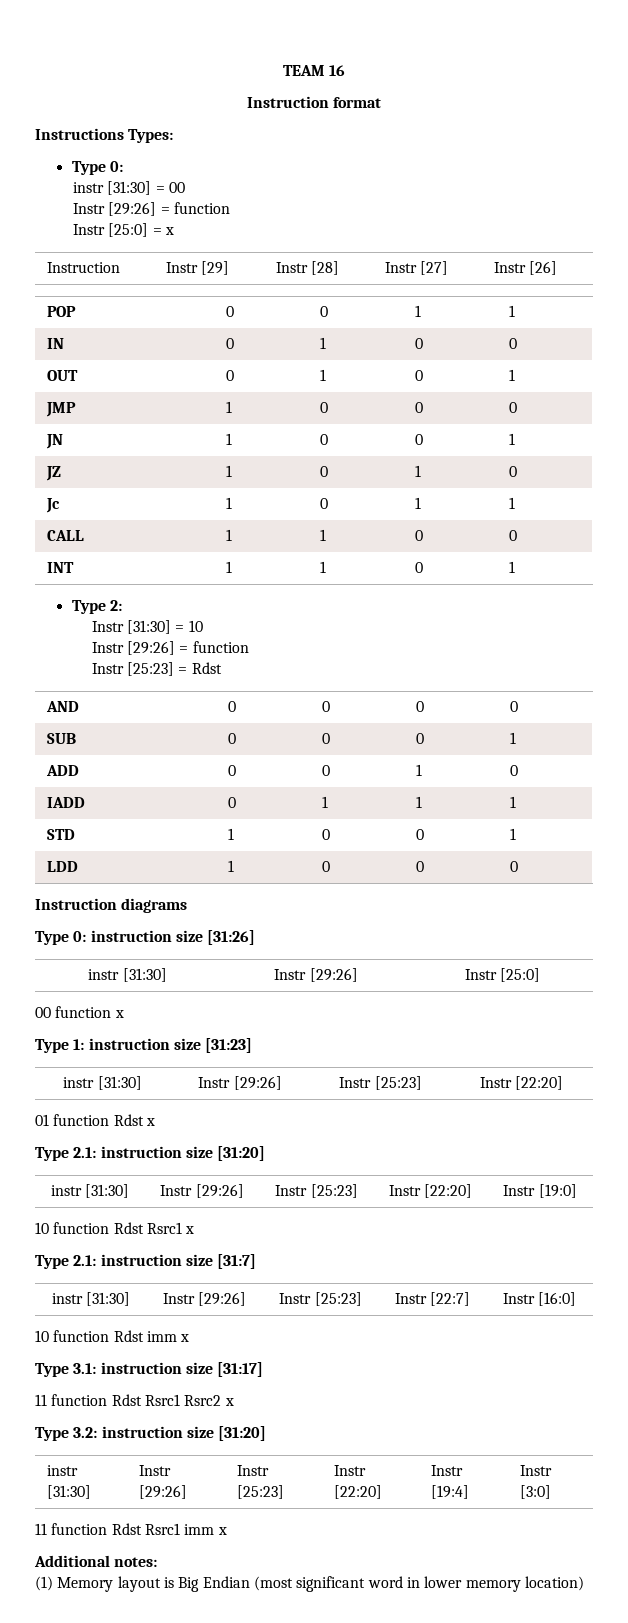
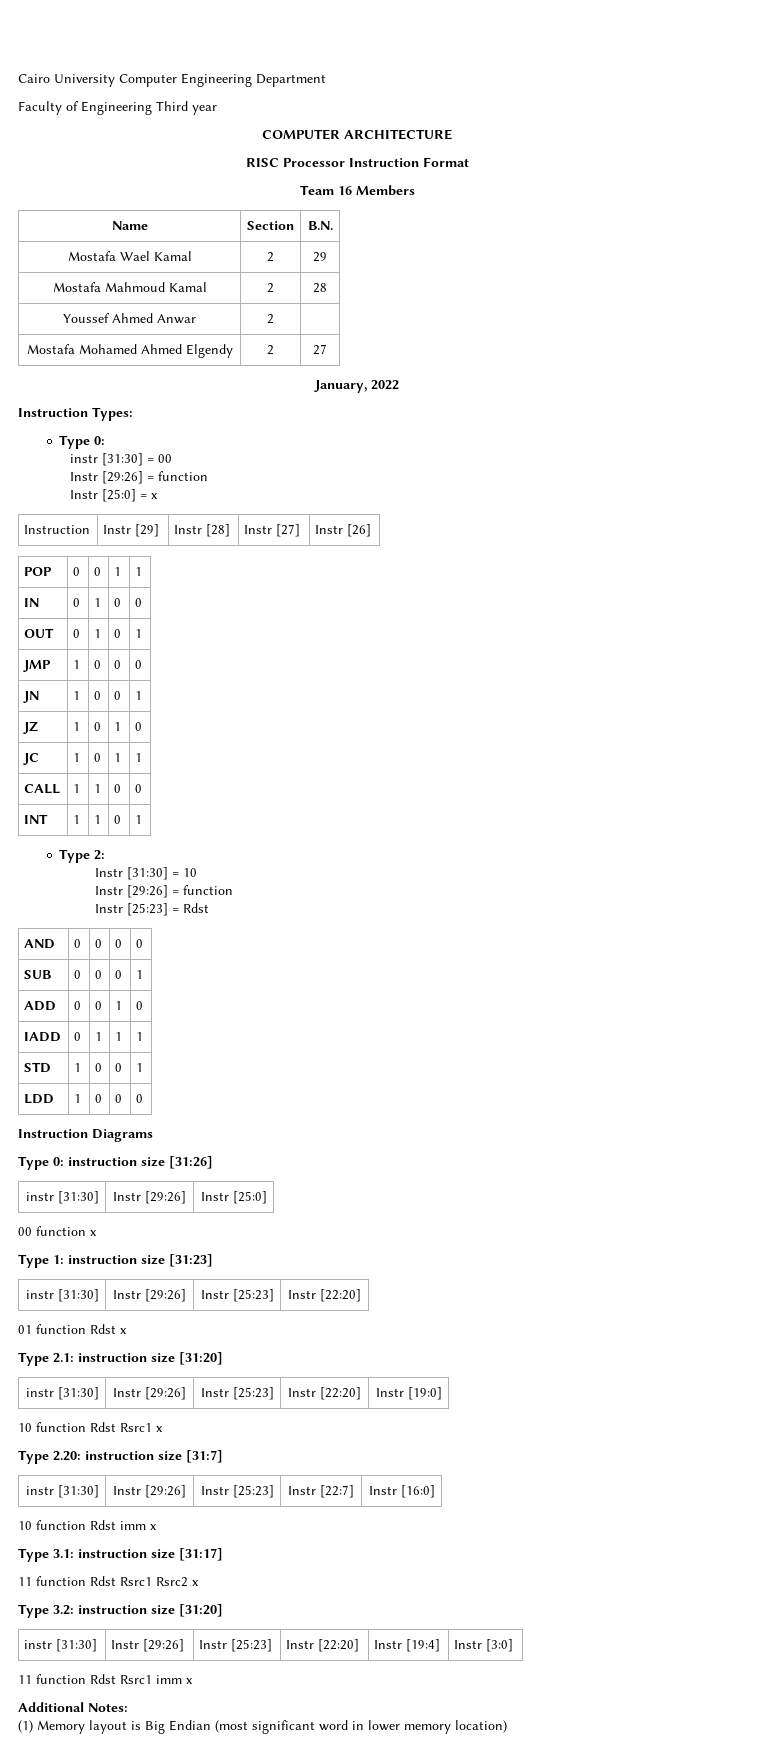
[282,65,346,76] [246,96,382,108] [35,128,124,140] TEAM 16 // Instruction format // Instructions -> [18,73,326,87] [18,101,217,115] [262,129,452,140] [245,157,469,167] [299,185,415,196] [111,221,148,230] [247,221,294,230] [307,221,333,230] [67,251,192,261] [267,252,274,262] [313,252,327,262] [52,282,207,292] [267,283,274,293] [313,283,327,293] [62,313,196,324] [267,314,274,324] [26,344,233,358] [267,345,274,355] [313,344,327,355] [314,380,399,393] [18,408,88,417] Cairo University Computer Engineering Department // Faculty of Engineering Third year // COMPUTER ARCHITECTURE // RISC Processor Instruction Format // Team 16 Members // Name | Section | B.N. // Mostafa Wael Kamal | 2 | 29 // Mostafa Mahmoud Kamal | 2 | 28 // Youssef Ahmed Anwar | 2 | // Mostafa Mohamed Ahmed Elgendy | 2 | 27 // January, 2022 // Instruction
[45,498,60,513] Jc -> [23,753,40,765] JC
[121,898,188,913] diagrams -> [92,1129,153,1142] Diagrams
[73,1255,97,1266] 2.1: -> [53,1451,81,1461] 2.20:
[114,1557,158,1567] notes: -> [88,1703,128,1712] Notes:

